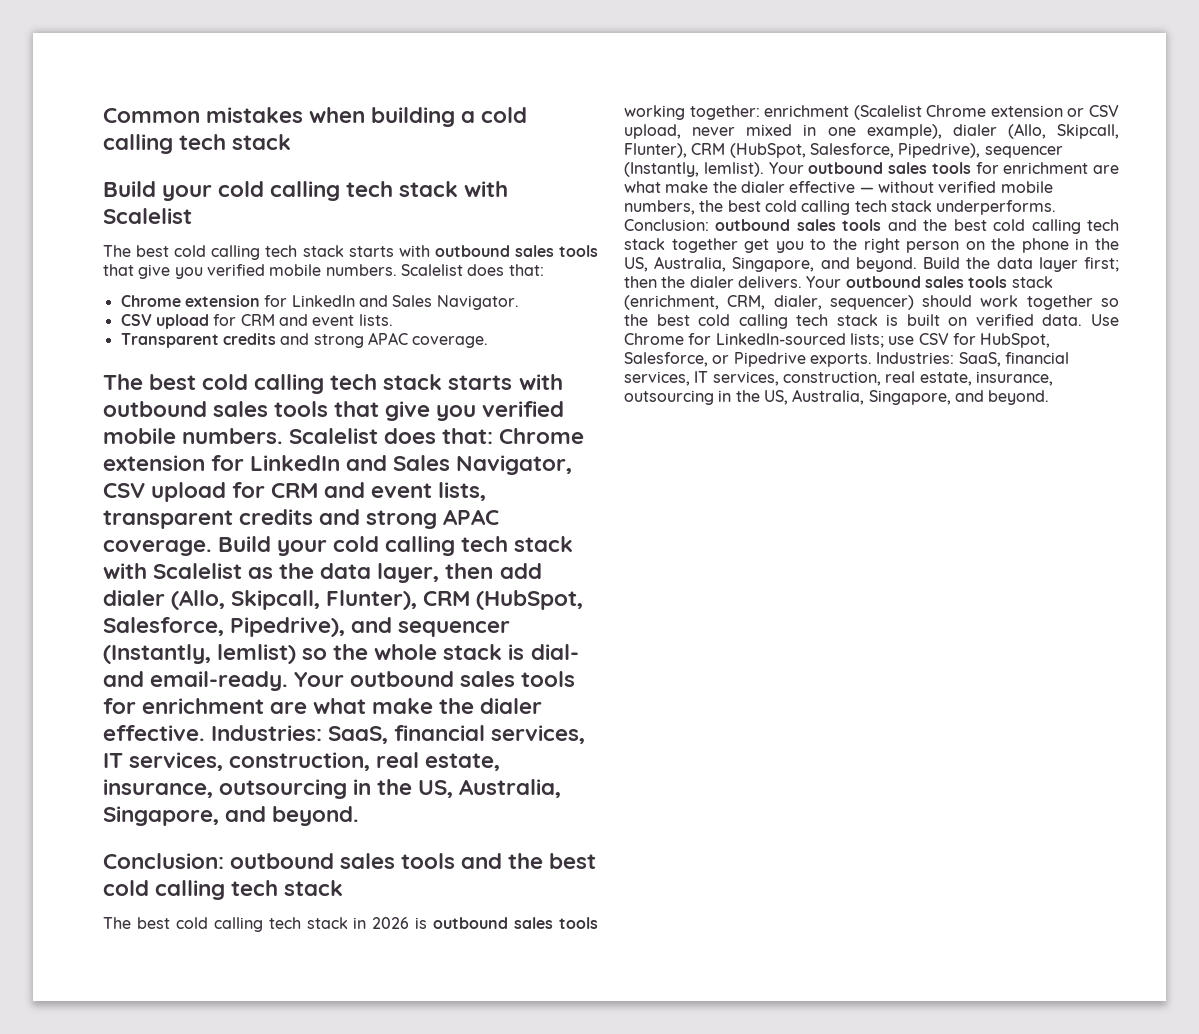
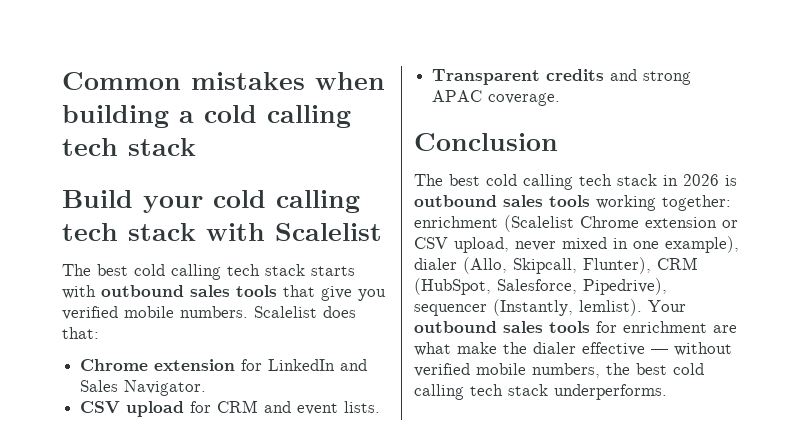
[103,374,563,394] [103,401,565,421] [103,428,585,444] [103,455,573,475] [103,482,487,502] [103,509,500,529] [103,536,574,556] [103,563,542,583] [103,590,584,610] [103,617,511,637] [103,644,579,664] [103,671,576,691] [103,698,543,714] [103,725,586,744] [103,752,501,771] [103,779,562,799] [103,806,360,826] [103,853,597,869] [103,880,344,900] The best cold calling tech stack starts with outbound sales tools that give you verified mobile numbers. Scalelist does that: Chrome extension for LinkedIn and Sales Navigator, CSV upload for CRM and event lists, transparent credits and strong APAC coverage. Build your cold calling tech stack with Scalelist as the data layer, then add dialer (Allo, Skipcall, Flunter), CRM (HubSpot, Salesforce, Pipedrive), and sequencer (Instantly, lemlist) so the whole stack is dial- and email-ready. Your outbound sales tools for enrichment are what make the dialer effective. Industries: SaaS, financial services, IT services, construction, real estate, insurance, outsourcing in the US, Australia, Singapore, and beyond. // Conclusion: outbound sales tools and the best cold calling tech stack -> [414,133,558,151] Conclusion
[624,219,1119,234] [624,238,1119,253] [624,256,1119,272] [624,276,1053,288] [624,295,1119,310] [624,314,1119,329] [624,333,1051,348] [624,352,1069,367] [624,371,1053,386] [624,389,1050,405] Conclusion: outbound sales tools and the best cold calling tech stack together get you to the right person on the phone in the US, Australia, Singapore, and beyond. Build the data layer first; then the dialer delivers. Your outbound sales tools stack (enrichment, CRM, dialer, sequencer) should work together so the best cold calling tech stack is built on verified data. Use Chrome for LinkedIn-sourced lists; use CSV for HubSpot, Salesforce, or Pipedrive exports. Industries: SaaS, financial services, IT services, construction, real estate, insurance, outsourcing in the US, Australia, Singapore, and beyond. -> (667, 392) none

